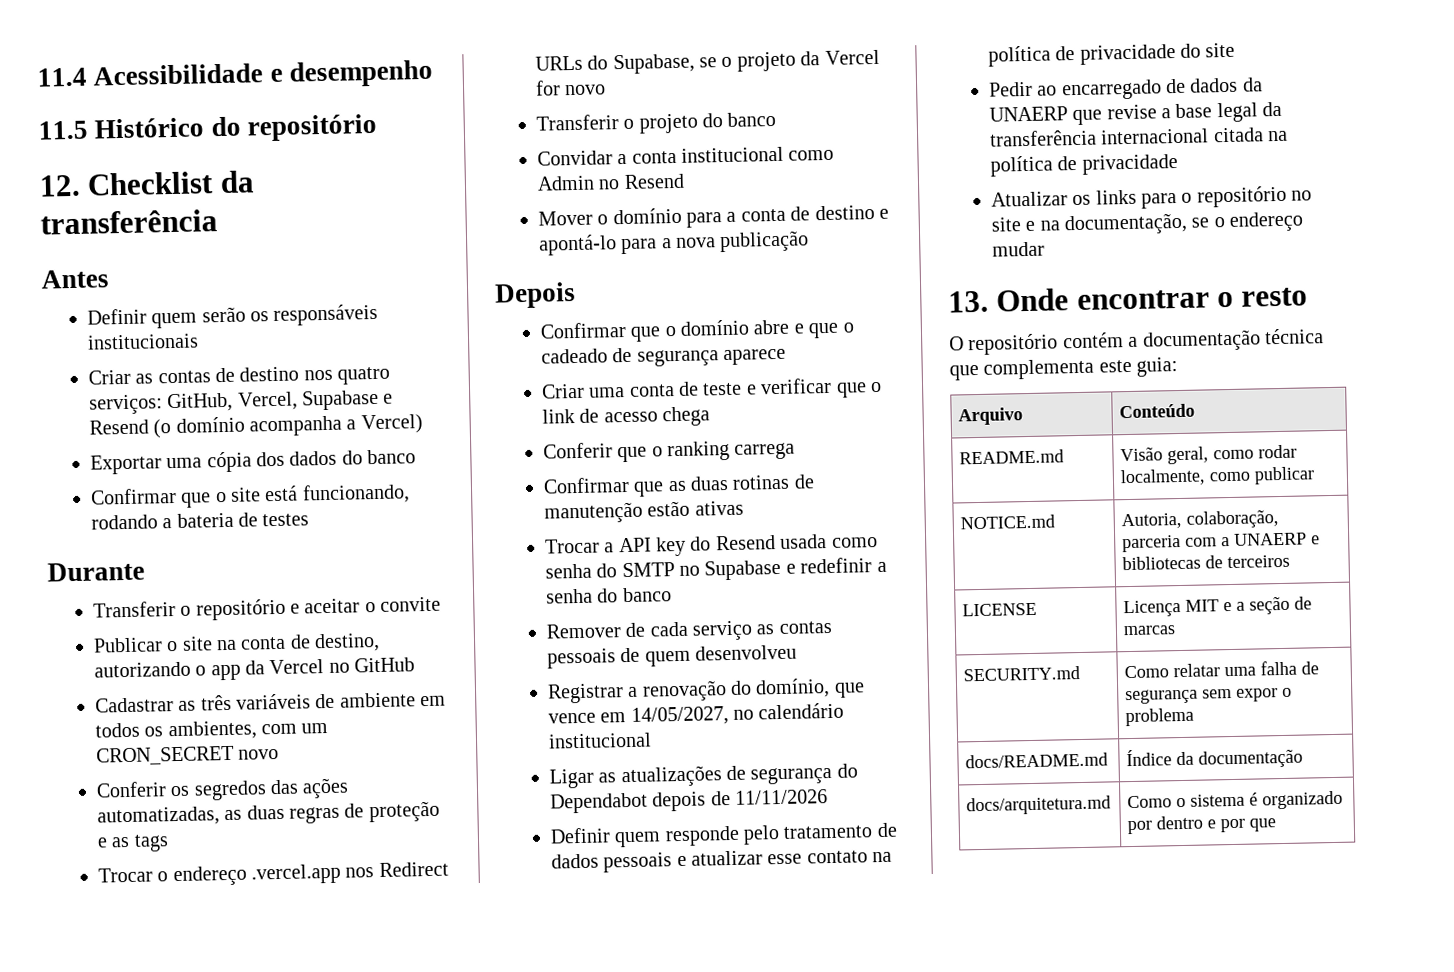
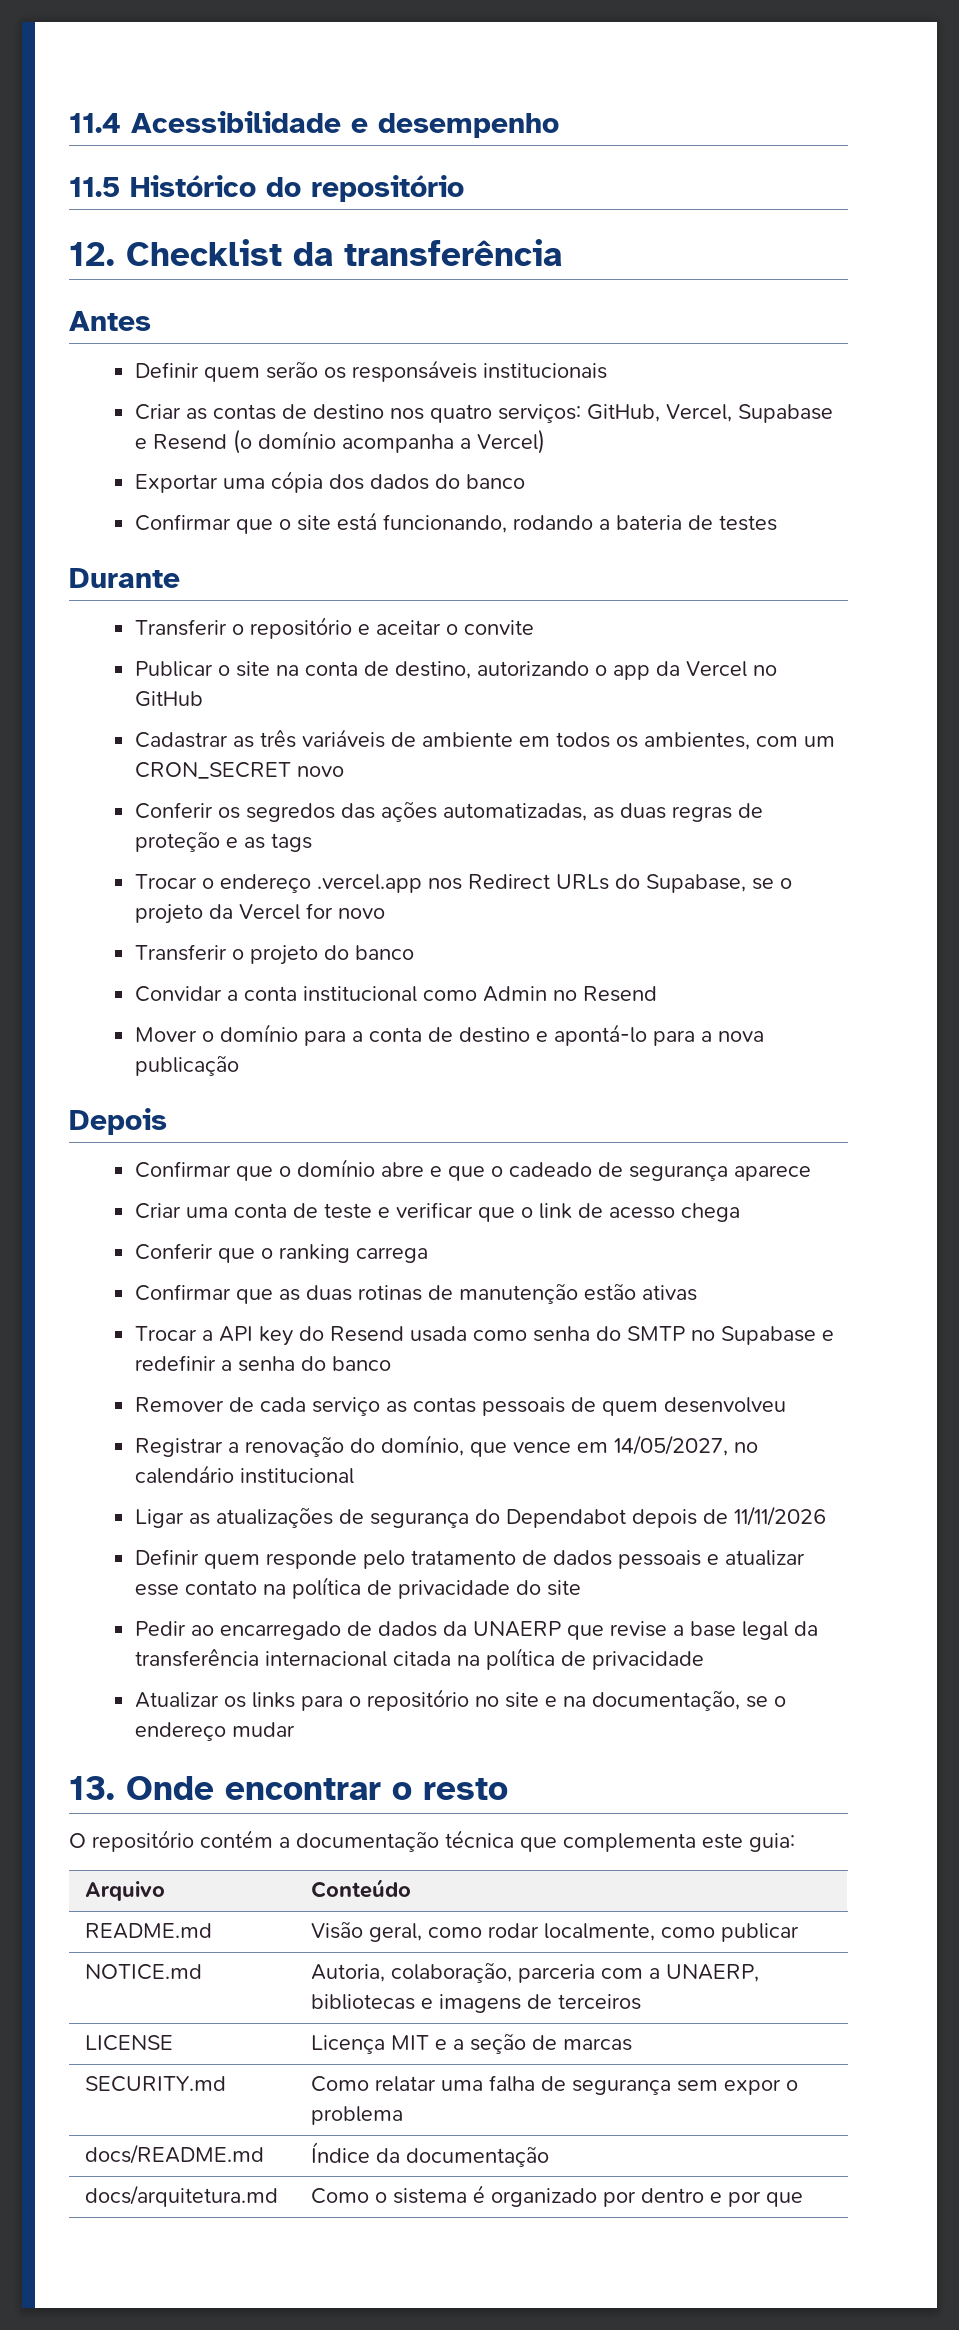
[1234,532,1321,546] [1122,555,1202,571] UNAERP e bibliotecas -> [666,1964,760,1982] [311,1994,522,2013] UNAERP, bibliotecas e imagens

